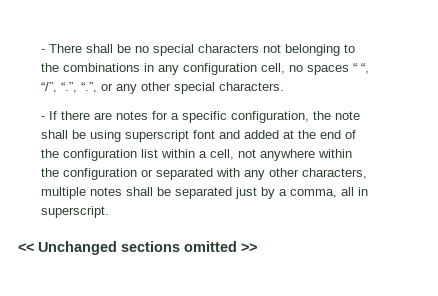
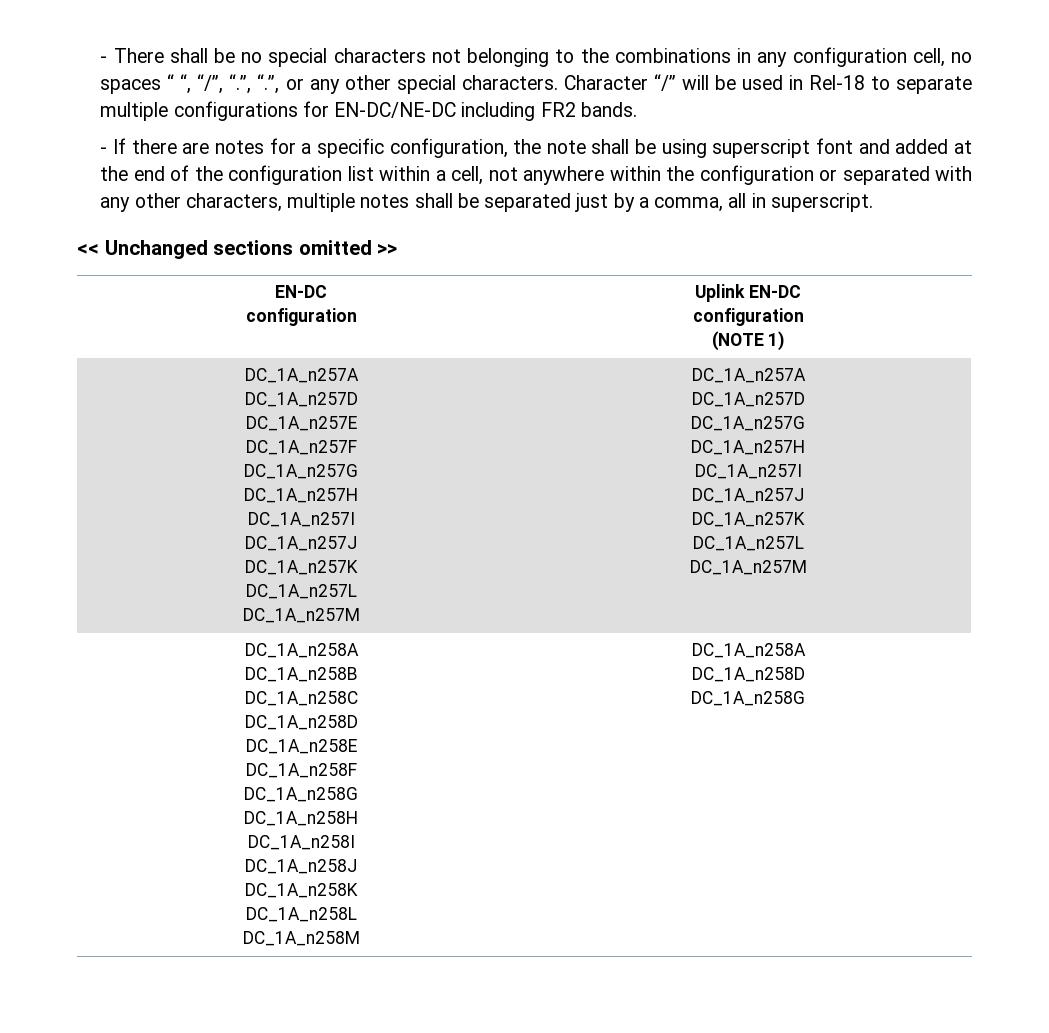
(284, 86) none -> [563,74,973,94] [100,101,637,121] Character “/” will be used in Rel-18 to separate multiple configurations for EN-DC/NE-DC including FR2 bands.
(257, 247) none -> [275,285,327,298] [245,308,357,326] [695,284,801,302] [692,308,804,326] [711,331,785,351] [244,368,359,383] [244,392,358,407] [245,416,357,431] [245,440,357,455] [244,464,358,479] [244,488,358,503] [247,512,355,527] [245,536,357,551] [245,560,358,575] [245,584,357,599] [242,608,360,623] [691,368,806,383] [691,392,805,407] [691,416,805,431] [691,440,805,455] [694,464,802,479] [692,488,804,503] [692,512,805,527] [692,536,804,551] [689,560,807,575] [244,643,359,658] [244,667,358,682] [244,691,358,706] [244,715,358,730] [245,739,357,754] [245,763,357,778] [244,787,358,802] [244,811,358,826] [247,835,355,850] [245,859,357,874] [245,883,358,898] [245,907,357,922] [242,931,360,946] [691,643,806,658] [691,667,805,682] [691,691,805,706] // EN-DC // configuration | Uplink EN-DC // configuration // (NOTE 1) // DC_1A_n257A // DC_1A_n257D // DC_1A_n257E // DC_1A_n257F // DC_1A_n257G // DC_1A_n257H // DC_1A_n257I // DC_1A_n257J // DC_1A_n257K // DC_1A_n257L // DC_1A_n257M | DC_1A_n257A // DC_1A_n257D // DC_1A_n257G // DC_1A_n257H // DC_1A_n257I // DC_1A_n257J // DC_1A_n257K // DC_1A_n257L // DC_1A_n257M // DC_1A_n258A // DC_1A_n258B // DC_1A_n258C // DC_1A_n258D // DC_1A_n258E // DC_1A_n258F // DC_1A_n258G // DC_1A_n258H // DC_1A_n258I // DC_1A_n258J // DC_1A_n258K // DC_1A_n258L // DC_1A_n258M | DC_1A_n258A // DC_1A_n258D // DC_1A_n258G

